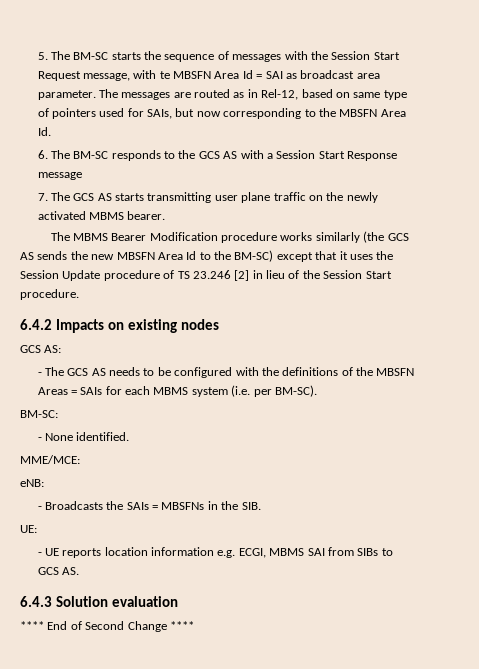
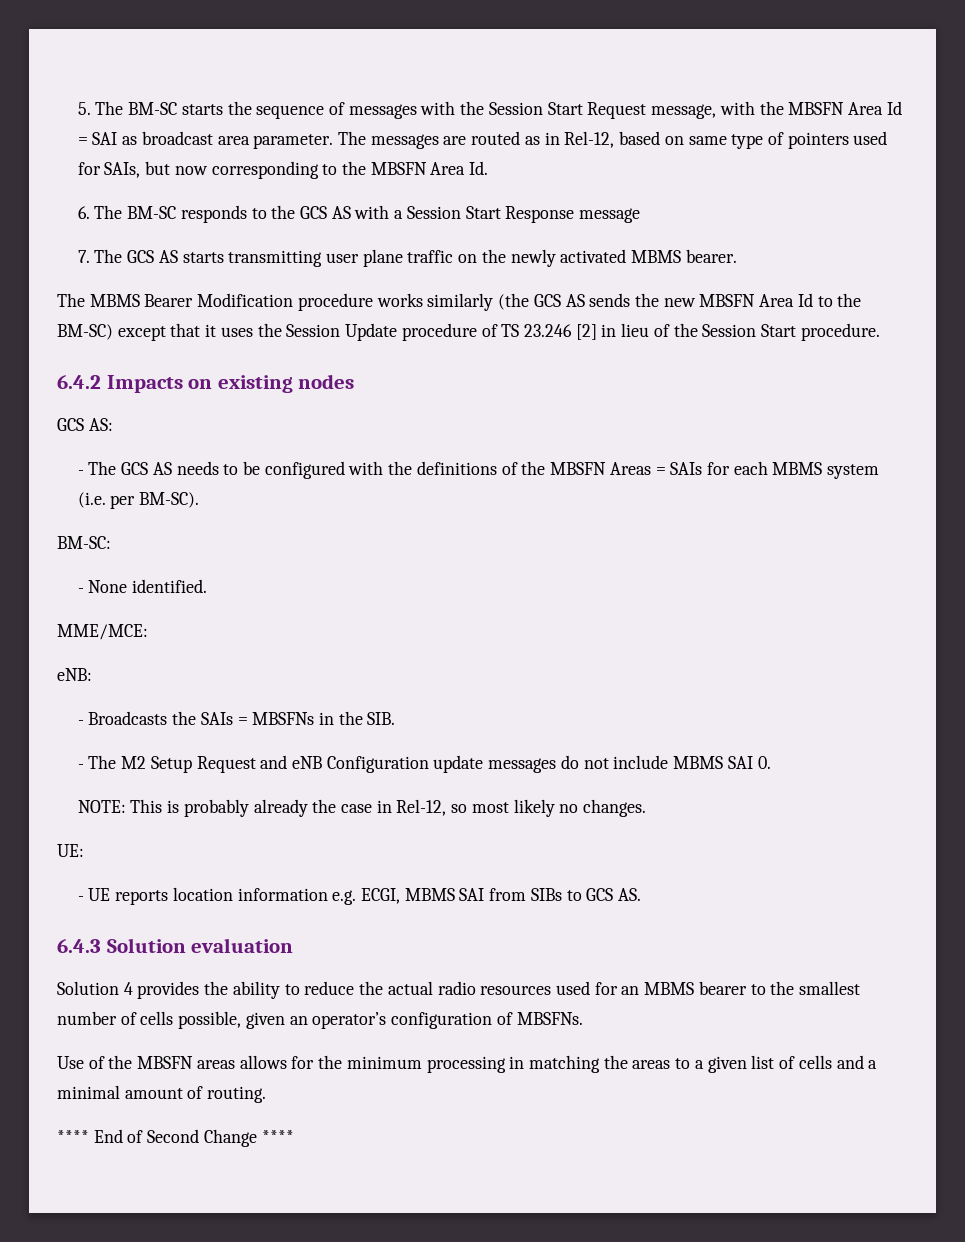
[159,71,170,79] te -> [759,101,784,115] the
(261, 506) none -> [77,755,771,773] [77,799,647,817] // - The M2 Setup Request and eNB Configuration update messages do not include MBMS SAI 0. // NOTE: This is probably already the case in Rel-12, so most likely no changes.
(178, 601) none -> [57,981,861,999] [57,1011,583,1029] [57,1055,878,1073] [57,1085,267,1103] // Solution 4 provides the ability to reduce the actual radio resources used for an MBMS bearer to the smallest number of cells possible, given an operator’s configuration of MBSFNs. // Use of the MBSFN areas allows for the minimum processing in matching the areas to a given list of cells and a minimal amount of routing.

